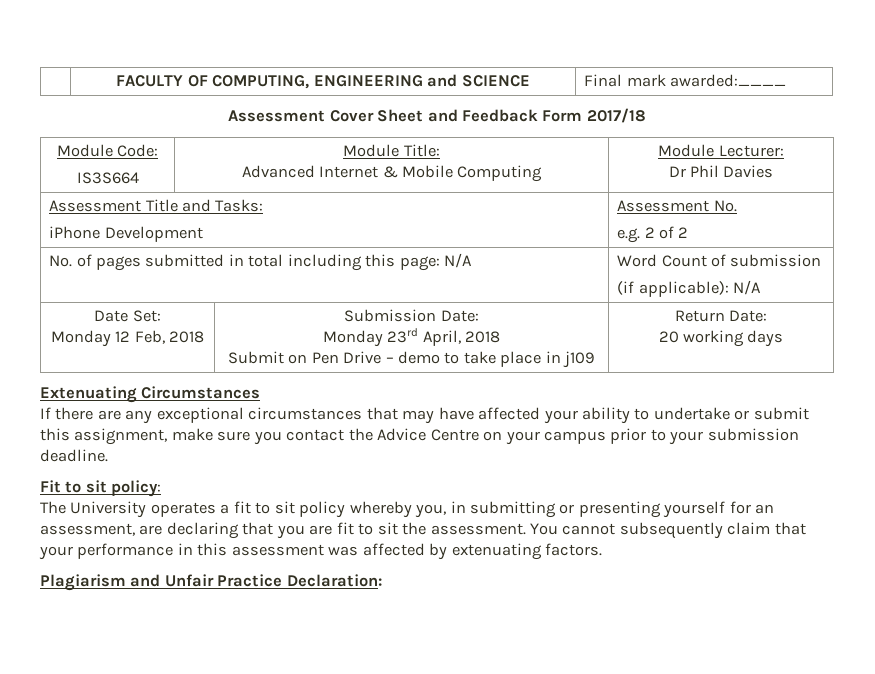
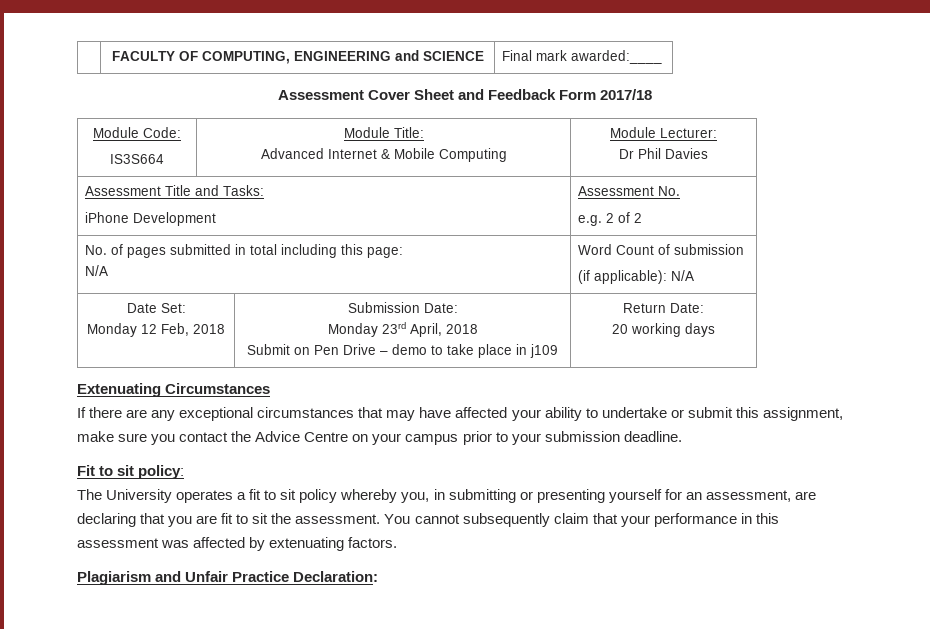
(440, 263) none -> (404, 252) //

